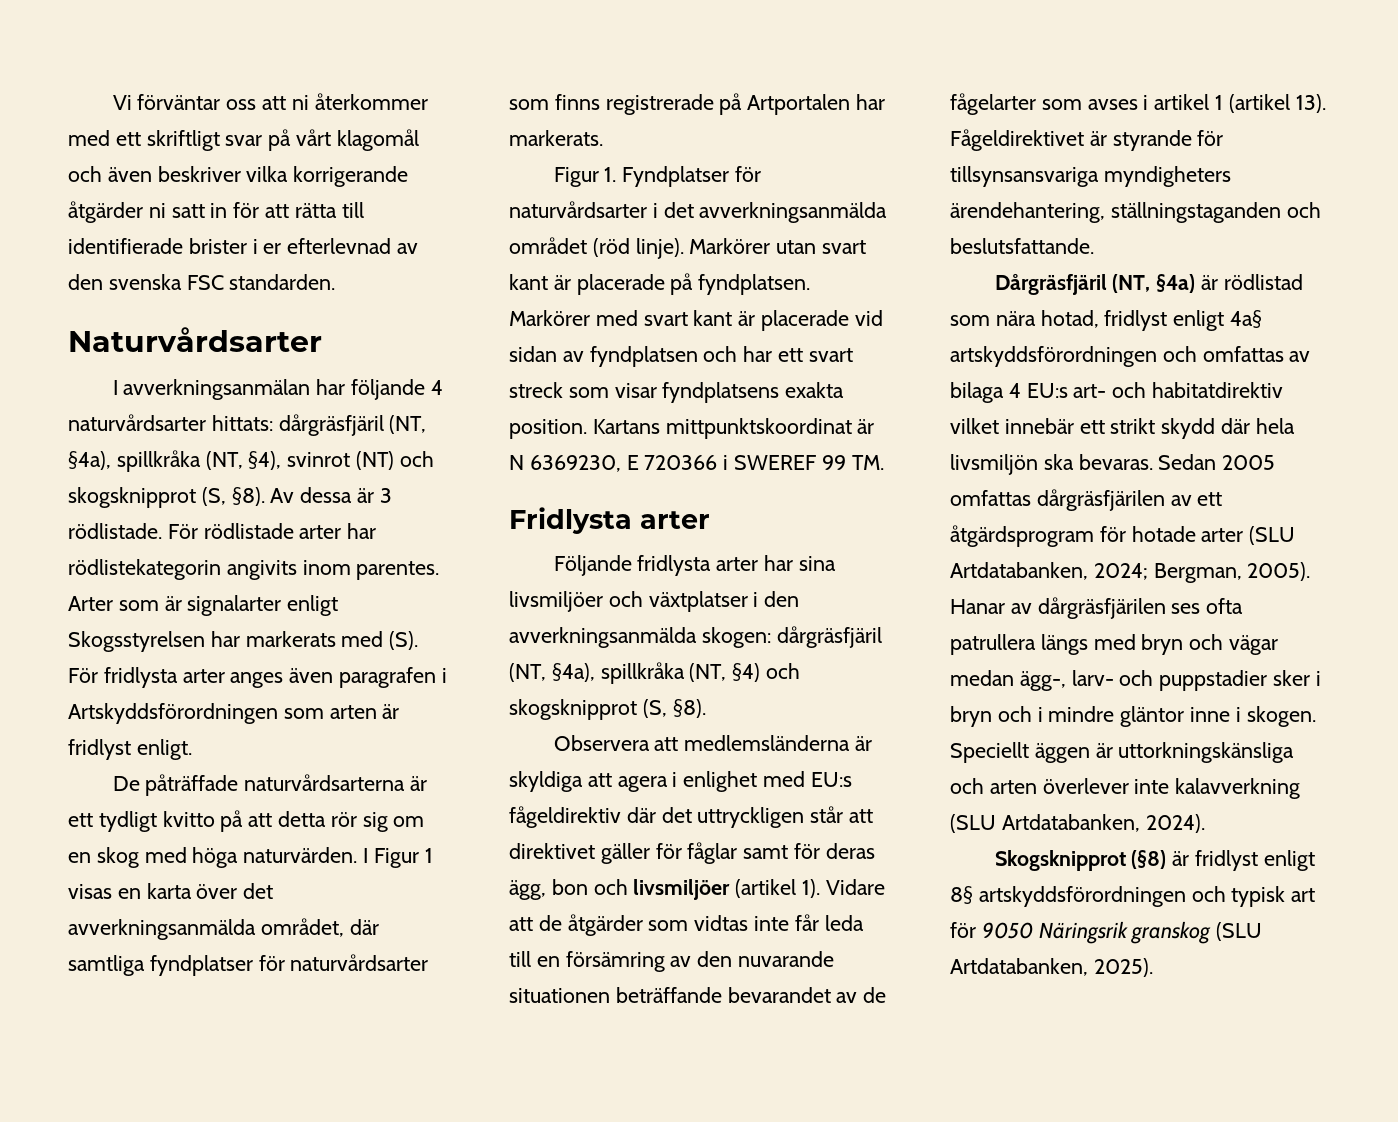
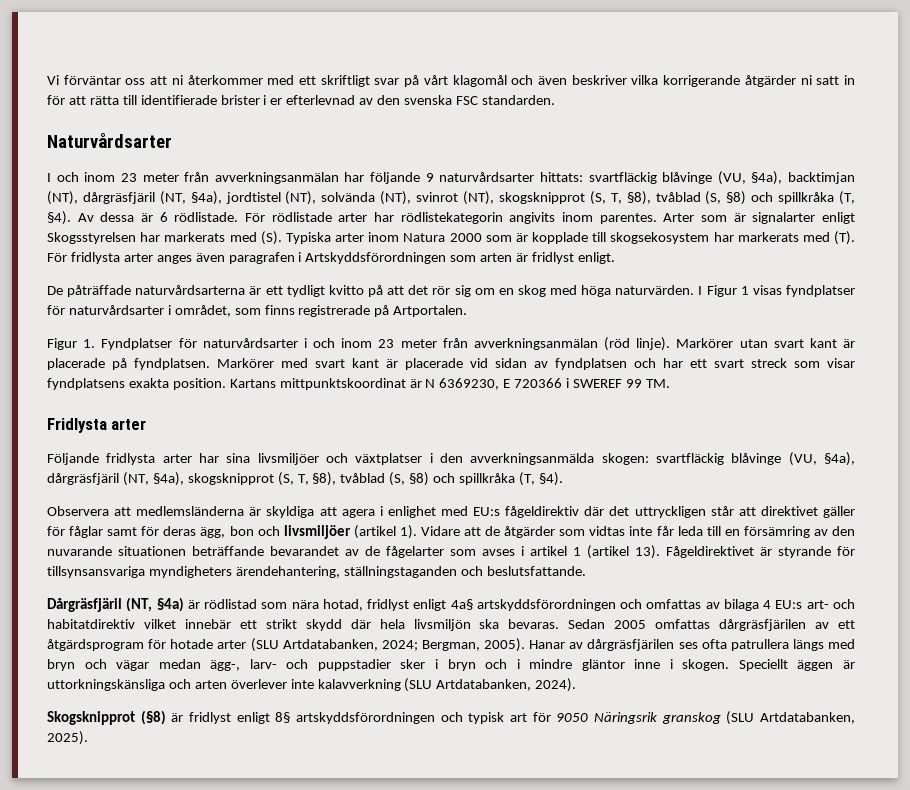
(118, 387) none -> [56,172,210,182] och inom 23 meter från
[430,380,443,395] 4 -> [425,173,434,182] 9
[278,414,427,436] [68,450,434,472] [68,487,265,508] dårgräsfjäril (NT, §4a), spillkråka (NT, §4), svinrot (NT) och skogsknipprot (S, §8). -> [588,171,855,185] [47,191,856,205] [47,211,71,225] svartfläckig blåvinge (VU, §4a), backtimjan (NT), dårgräsfjäril (NT, §4a), jordtistel (NT), solvända (NT), svinrot (NT), skogsknipprot (S, T, §8), tvåblad (S, §8) och spillkråka (T, §4).
[379,488,392,503] 3 -> [159,212,168,222] 6
(419, 640) none -> [285,231,855,245] Typiska arter inom Natura 2000 som är kopplade till skogsekosystem har markerats med (T).
[278,811,327,827] detta -> [408,285,429,295] det
[117,883,274,899] [68,918,379,940] [68,955,145,976] en karta över det avverkningsanmälda området, där samtliga -> (782, 290) none
(429, 962) none -> [167,305,231,317] i området,
[747,94,886,115] [509,130,603,146] Artportalen har markerats. -> [393,305,468,317] Artportalen.
[663,202,888,223] [509,237,587,254] det avverkningsanmälda området -> [313,338,598,350] och inom 23 meter från avverkningsanmälan
[776,626,882,648] [509,662,800,684] [509,699,706,720] dårgräsfjäril (NT, §4a), spillkråka (NT, §4) och skogsknipprot (S, §8). -> [656,452,856,466] [47,472,563,486] svartfläckig blåvinge (VU, §4a), dårgräsfjäril (NT, §4a), skogsknipprot (S, T, §8), tvåblad (S, §8) och spillkråka (T, §4).

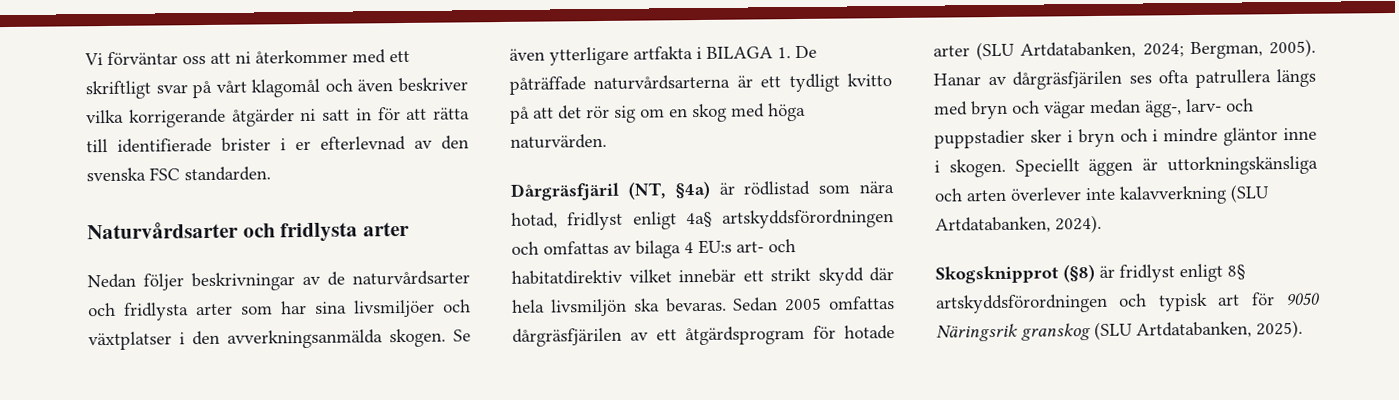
[47,171,855,185] [47,191,856,205] [47,211,855,225] [47,231,855,245] [47,252,615,264] // I och inom 23 meter från avverkningsanmälan har följande 9 naturvårdsarter hittats: svartfläckig blåvinge (VU, §4a), backtimjan (NT), dårgräsfjäril (NT, §4a), jordtistel (NT), solvända (NT), svinrot (NT), skogsknipprot (S, T, §8), tvåblad (S, §8) och spillkråka (T, §4). Av dessa är 6 rödlistade. För rödlistade arter har rödlistekategorin angivits inom parentes. Arter som är signalarter enligt Skogsstyrelsen har markerats med (S). Typiska arter inom Natura 2000 som är kopplade till skogsekosystem har markerats med (T). För fridlysta arter anges även paragrafen i Artskyddsförordningen som arten är fridlyst enligt. // -> [242,221,411,243] [87,270,470,292] [88,299,471,321] [88,328,471,351] [509,46,791,66] och fridlysta arter // Nedan följer beskrivningar av de naturvårdsarter och fridlysta arter som har sina livsmiljöer och växtplatser i den avverkningsanmälda skogen. Se även ytterligare artfakta i BILAGA 1.
[698,285,855,297] [47,305,468,317] [47,337,855,351] [47,358,855,370] [47,378,670,390] [47,418,147,433] [47,452,856,466] [47,472,563,486] [47,506,855,518] [47,525,856,539] [47,545,855,559] [47,566,586,578] I Figur 1 visas fyndplatser för naturvårdsarter i området, som finns registrerade på Artportalen. // Figur 1. Fyndplatser för naturvårdsarter i och inom 23 meter från avverkningsanmälan (röd linje). Markörer utan svart kant är placerade på fyndplatsen. Markörer med svart kant är placerade vid sidan av fyndplatsen och har ett svart streck som visar fyndplatsens exakta position. Kartans mittpunktskoordinat är N 6369230, E 720366 i SWEREF 99 TM. // Fridlysta arter // Följande fridlysta arter har sina livsmiljöer och växtplatser i den avverkningsanmälda skogen: svartfläckig blåvinge (VU, §4a), dårgräsfjäril (NT, §4a), skogsknipprot (S, T, §8), tvåblad (S, §8) och spillkråka (T, §4). // Observera att medlemsländerna är skyldiga att agera i enlighet med EU:s fågeldirektiv där det uttryckligen står att direktivet gäller för fåglar samt för deras ägg, bon och livsmiljöer (artikel 1). Vidare att de åtgärder som vidtas inte får leda till en försämring av den nuvarande situationen beträffande bevarandet av de fågelarter som avses i artikel 1 (artikel 13). Fågeldirektivet är styrande för tillsynsansvariga myndigheters ärendehantering, ställningstaganden och beslutsfattande. -> (607, 141) none

